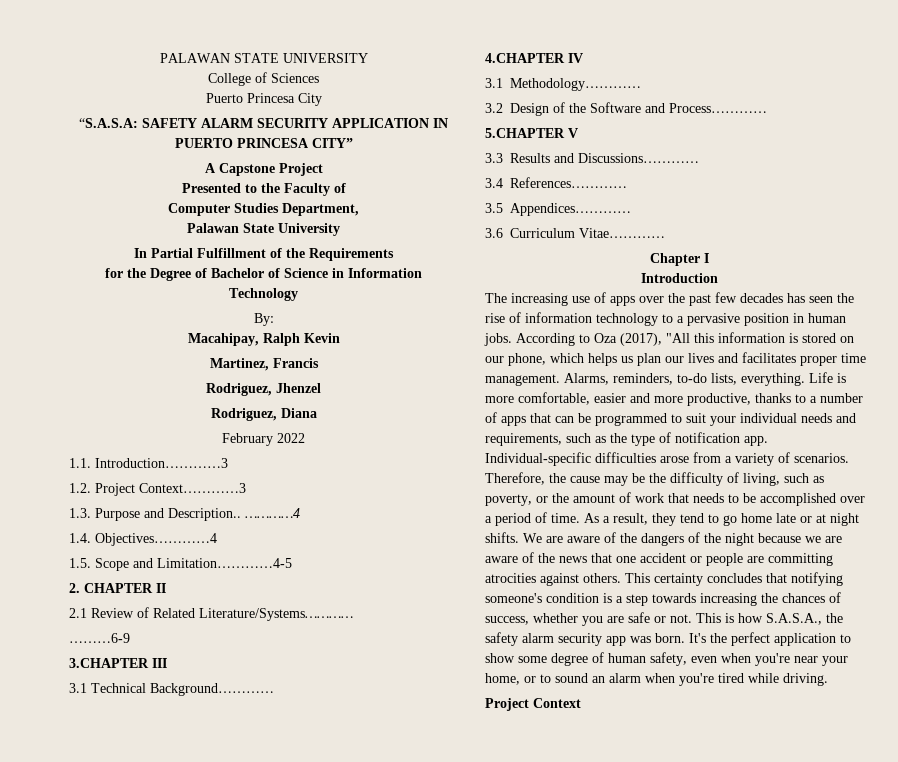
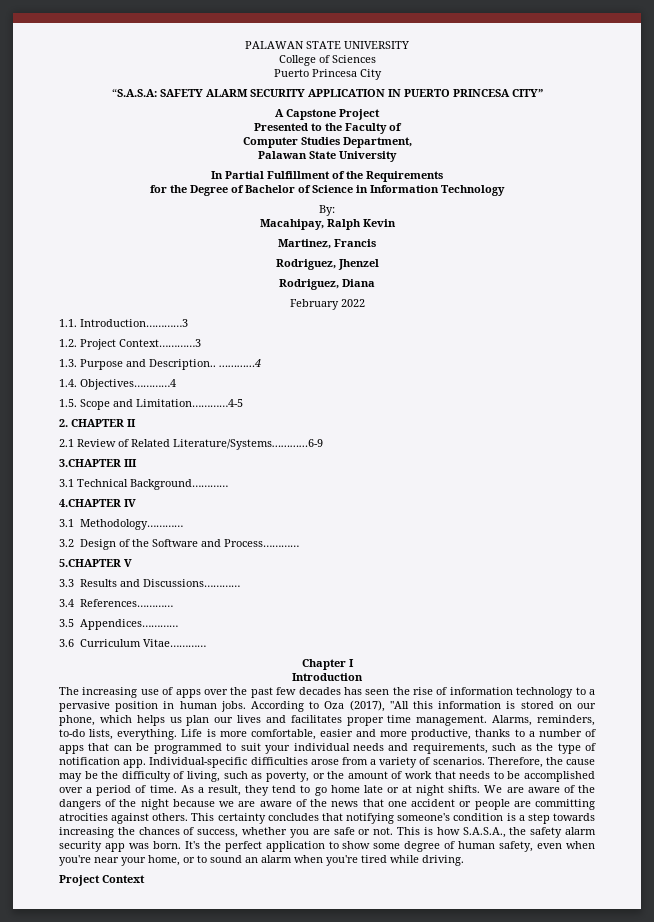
[199,608,353,621] [69,633,130,643] Literature/Systems………… // ………6-9 -> [173,439,323,450] Literature/Systems…………6-9

